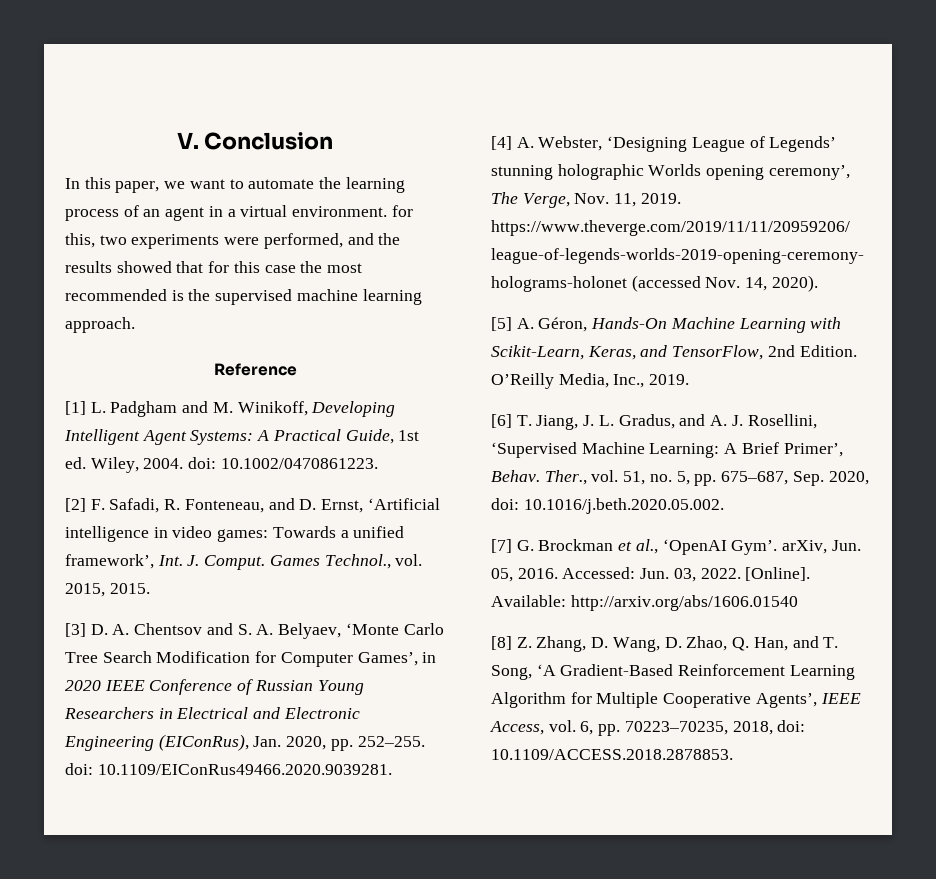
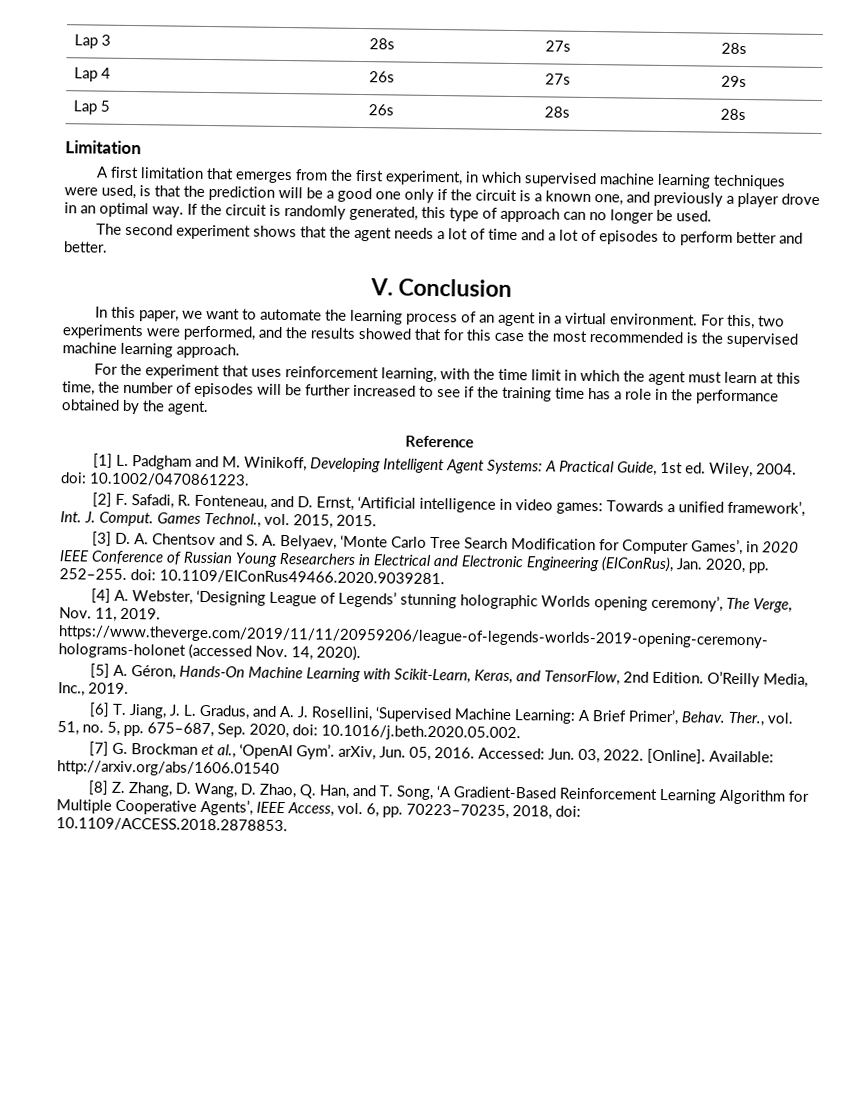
(176, 140) none -> [73,34,111,49] [369,38,395,50] [545,40,571,52] [721,42,747,55] [73,67,111,82] [369,71,395,83] [545,73,571,85] [721,75,747,88] [72,100,110,115] [368,104,394,116] [544,106,570,118] [720,108,746,121] [65,140,142,155] [95,166,786,190] [64,184,820,208] [64,202,712,224] [95,223,803,246] [63,241,108,253] Lap 3 | 28s | 27s | 28s // Lap 4 | 26s | 27s | 29s // Lap 5 | 26s | 28s | 28s // Limitation // A first limitation that emerges from the first experiment, in which supervised machine learning techniques were used, is that the prediction will be a good one only if the circuit is a known one, and previously a player drove in an optimal way. If the circuit is randomly generated, this type of approach can no longer be used. // The second experiment shows that the agent needs a lot of time and a lot of episodes to perform better and better. //
[391,205,413,217] for -> [700,314,725,326] For
(135, 325) none -> [93,363,801,386] [62,381,779,405] [61,399,209,416] // For the experiment that uses reinforcement learning, with the time limit in which the agent must learn at this time, the number of episodes will be further increased to see if the training time has a role in the performance obtained by the agent.

